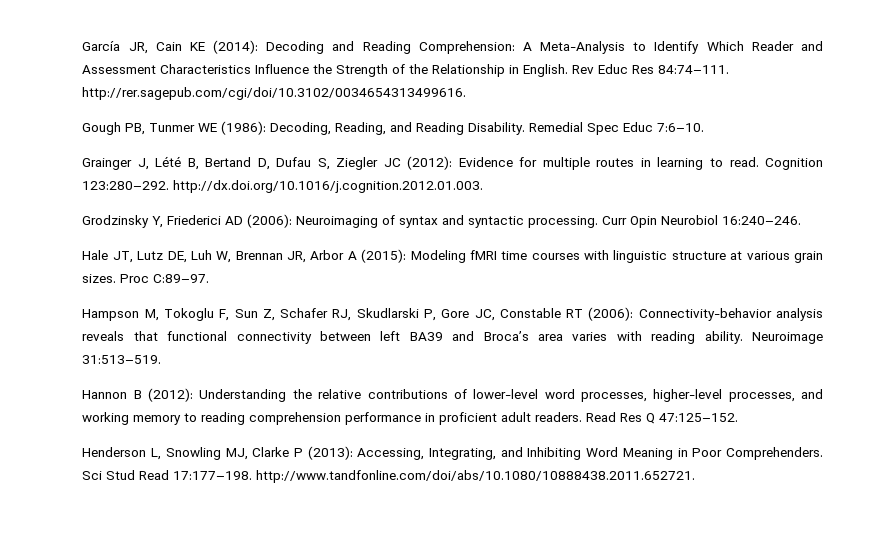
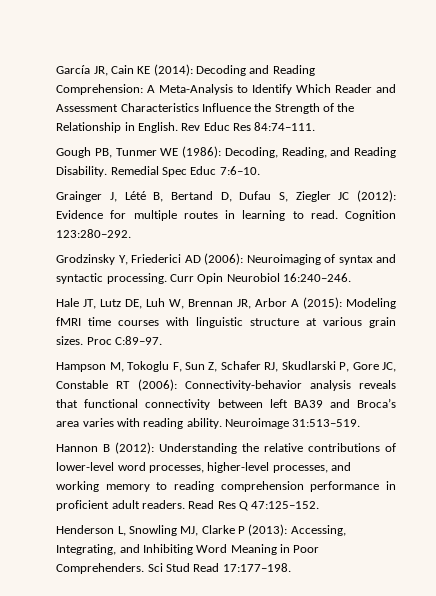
[82,87,467,100] http://rer.sagepub.com/cgi/doi/10.3102/0034654313499616. -> (316, 126) none
[173,180,484,193] http://dx.doi.org/10.1016/j.cognition.2012.01.003. -> (132, 233) none
[256,470,696,483] http://www.tandfonline.com/doi/abs/10.1080/10888438.2011.652721. -> (291, 567) none

